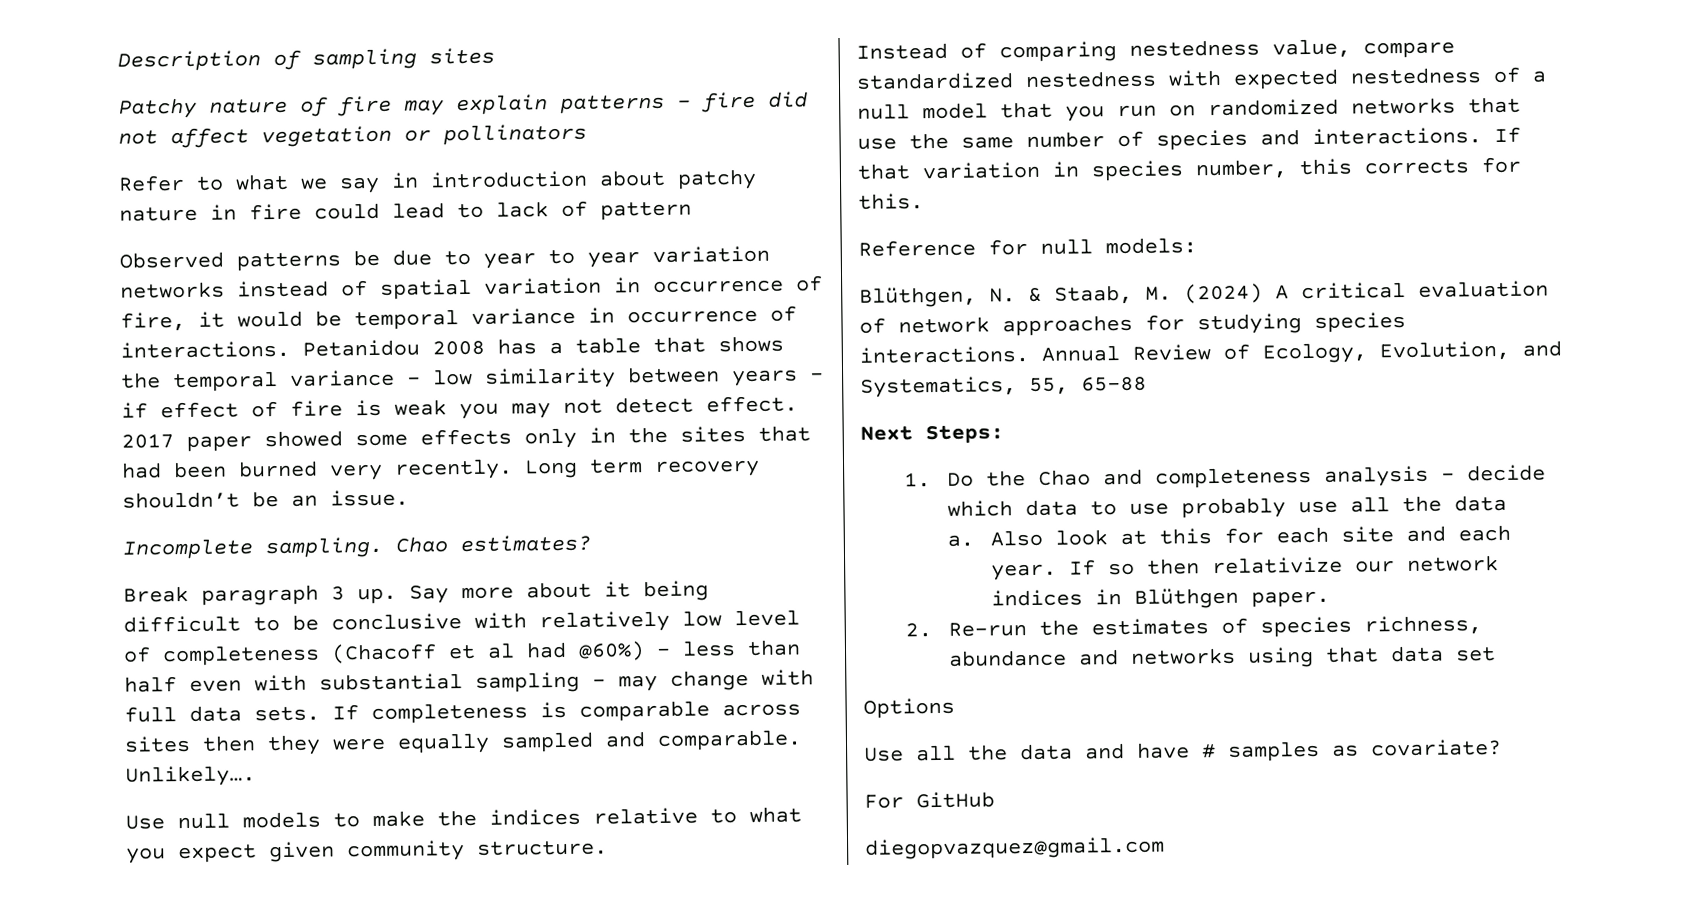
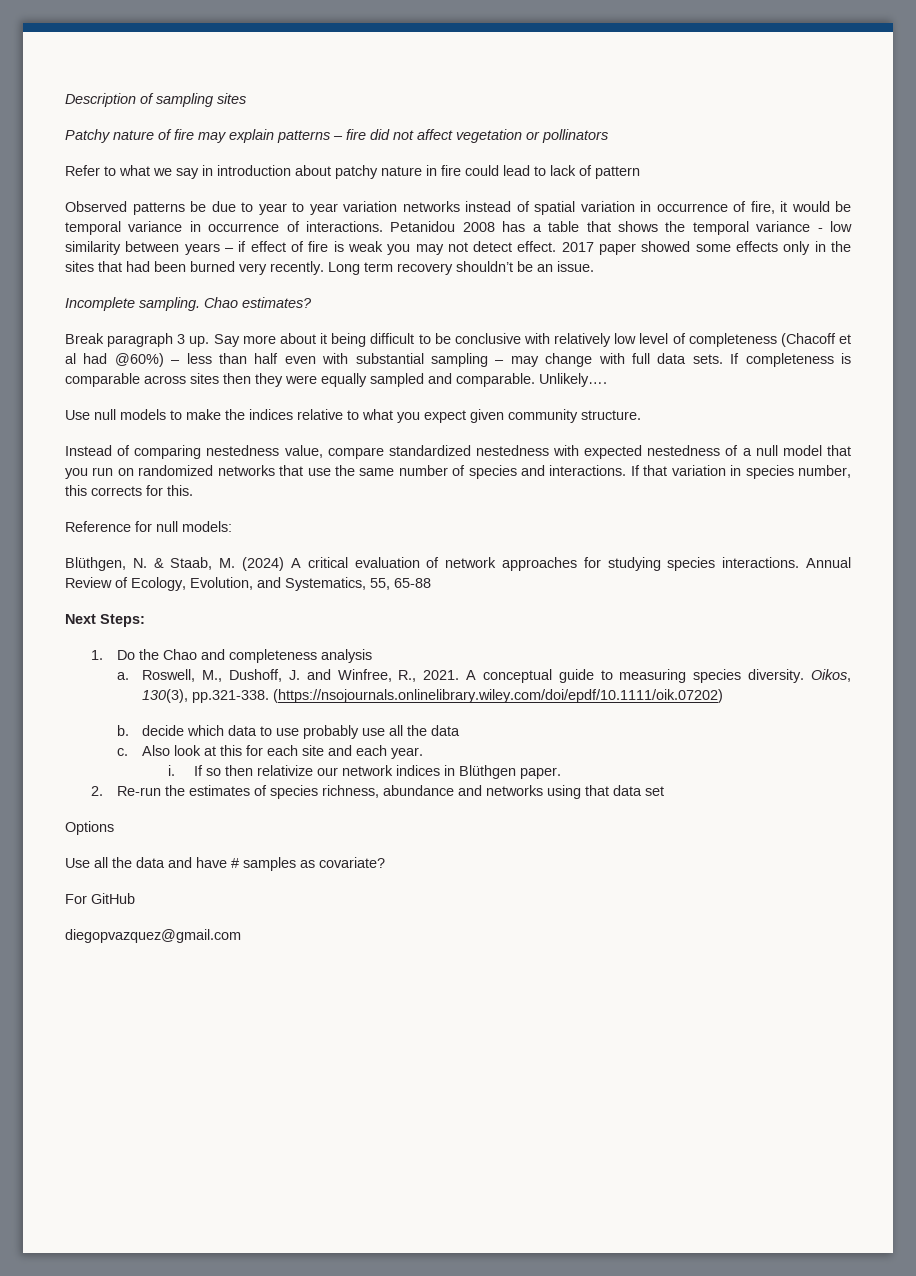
[1441,472,1456,481] – -> [116,669,852,683] [142,689,724,703] [116,725,129,736] // a. Roswell, M., Dushoff, J. and Winfree, R., 2021. A conceptual guide to measuring species diversity. Oikos, 130(3), pp.321-338. (https://nsojournals.onlinelibrary.wiley.com/doi/epdf/10.1111/oik.07202) // b.
[947,534,975,547] a. -> [116,748,128,756] c.
(1058, 572) none -> [168,765,176,776] // i.

